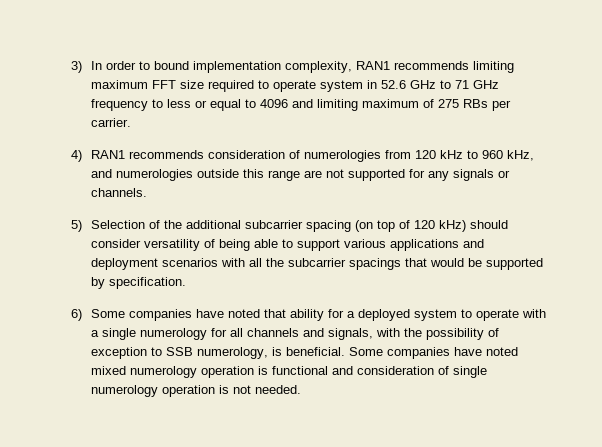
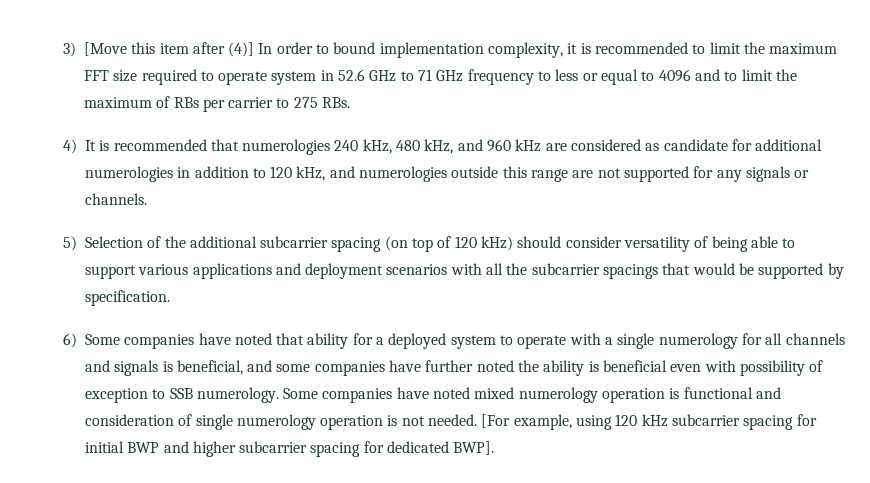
(83, 67) none -> [83,42,255,57] [Move this item after (4)]
[356,61,515,73] RAN1 recommends limiting -> [567,42,765,54] it is recommended to limit the
[317,99,359,111] limiting -> [724,69,797,81] to limit the
[438,99,460,108] 275 -> (171, 102) none
[91,118,132,127] [71,150,504,162] carrier. // 4) RAN1 recommends consideration of numerologies from 120 kHz to 960 -> [228,97,351,108] [62,139,823,155] [84,166,293,182] carrier to 275 RBs. // 4) It is recommended that numerologies 240 kHz, 480 kHz, and 960 kHz are considered as candidate for additional numerologies in addition to 120
[328,328,423,340] signals, with the -> [114,360,736,376] signals is beneficial, and some companies have further noted the ability is beneficial even with
[197,347,346,359] numerology, is beneficial. -> [196,387,279,403] numerology.
(302, 389) none -> [481,414,817,430] [84,441,495,457] [For example, using 120 kHz subcarrier spacing for initial BWP and higher subcarrier spacing for dedicated BWP].

